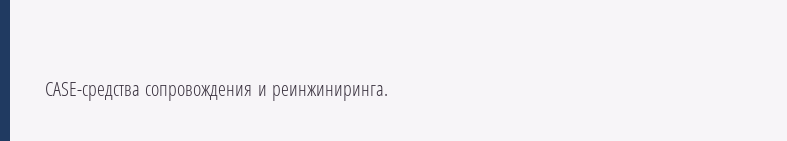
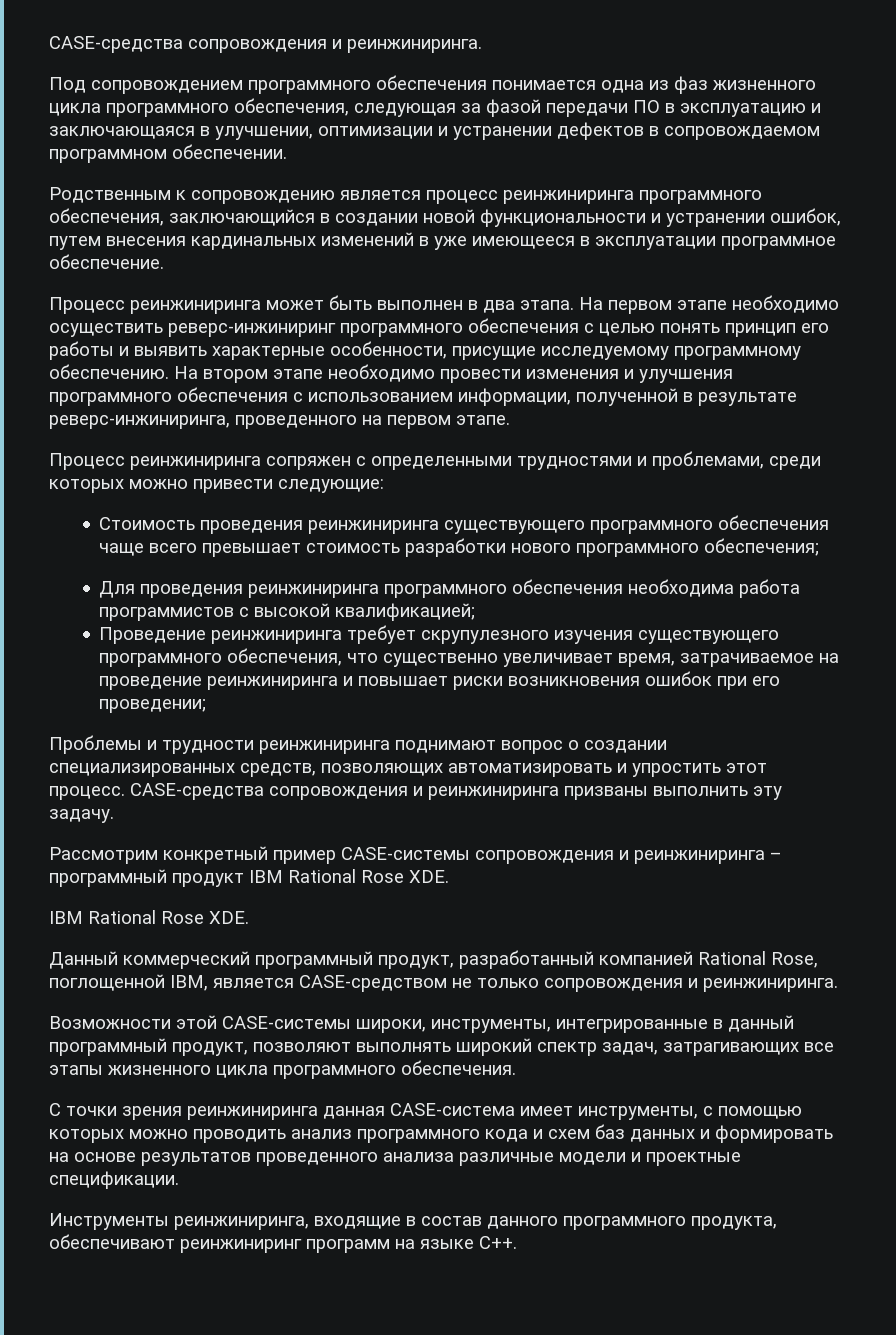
(388, 93) none -> [49,75,816,94] [49,98,821,117] [49,122,820,140] [49,144,287,163] [49,187,762,204] [49,208,841,227] [49,232,836,250] [49,254,164,269] [49,295,839,314] [49,318,829,337] [49,341,801,360] [49,364,733,383] [49,387,797,406] [49,415,510,429] [49,451,821,470] [49,479,384,493] [99,515,830,534] [99,538,820,557] [99,579,801,598] [99,603,476,621] [99,625,780,644] [99,648,840,667] [99,671,781,690] [99,699,207,713] [49,735,667,754] [49,763,767,777] [49,783,782,800] [49,809,114,823] [49,846,782,864] [49,869,449,887] [49,910,249,924] [49,950,818,969] [49,974,838,992] [49,1015,794,1033] [49,1038,834,1056] [49,1060,516,1079] [49,1103,802,1120] [49,1124,833,1143] [49,1152,741,1166] [49,1171,179,1189] [49,1213,777,1230] [49,1234,517,1253] // Под сопровождением программного обеспечения понимается одна из фаз жизненного цикла программного обеспечения, следующая за фазой передачи ПО в эксплуатацию и заключающаяся в улучшении, оптимизации и устранении дефектов в сопровождаемом программном обеспечении. // Родственным к сопровождению является процесс реинжиниринга программного обеспечения, заключающийся в создании новой функциональности и устранении ошибок, путем внесения кардинальных изменений в уже имеющееся в эксплуатации программное обеспечение. // Процесс реинжиниринга может быть выполнен в два этапа. На первом этапе необходимо осуществить реверс-инжиниринг программного обеспечения с целью понять принцип его работы и выявить характерные особенности, присущие исследуемому программному обеспечению. На втором этапе необходимо провести изменения и улучшения программного обеспечения с использованием информации, полученной в результате реверс-инжиниринга, проведенного на первом этапе. // Процесс реинжиниринга сопряжен с определенными трудностями и проблемами, среди которых можно привести следующие: // Стоимость проведения реинжиниринга существующего программного обеспечения чаще всего превышает стоимость разработки нового программного обеспечения; // Для проведения реинжиниринга программного обеспечения необходима работа программистов с высокой квалификацией; // Проведение реинжиниринга требует скрупулезного изучения существующего программного обеспечения, что существенно увеличивает время, затрачиваемое на проведение реинжиниринга и повышает риски возникновения ошибок при его проведении; // Проблемы и трудности реинжиниринга поднимают вопрос о создании специализированных средств, позволяющих автоматизировать и упростить этот процесс. CASE-средства сопровождения и реинжиниринга призваны выполнить эту задачу. // Рассмотрим конкретный пример CASE-системы сопровождения и реинжиниринга – программный продукт IBM Rational Rose XDE. // IBM Rational Rose XDE. // Данный коммерческий программный продукт, разработанный компанией Rational Rose, поглощенной IBM, является CASE-средством не только сопровождения и реинжиниринга. // Возможности этой CASE-системы широки, инструменты, интегрированные в данный программный продукт, позволяют выполнять широкий спектр задач, затрагивающих все этапы жизненного цикла программного обеспечения. // С точки зрения реинжиниринга данная CASE-система имеет инструменты, с помощью которых можно проводить анализ программного кода и схем баз данных и формировать на основе результатов проведенного анализа различные модели и проектные спецификации. // Инструменты реинжиниринга, входящие в состав данного программного продукта, обеспечивают реинжиниринг программ на языке C++.

